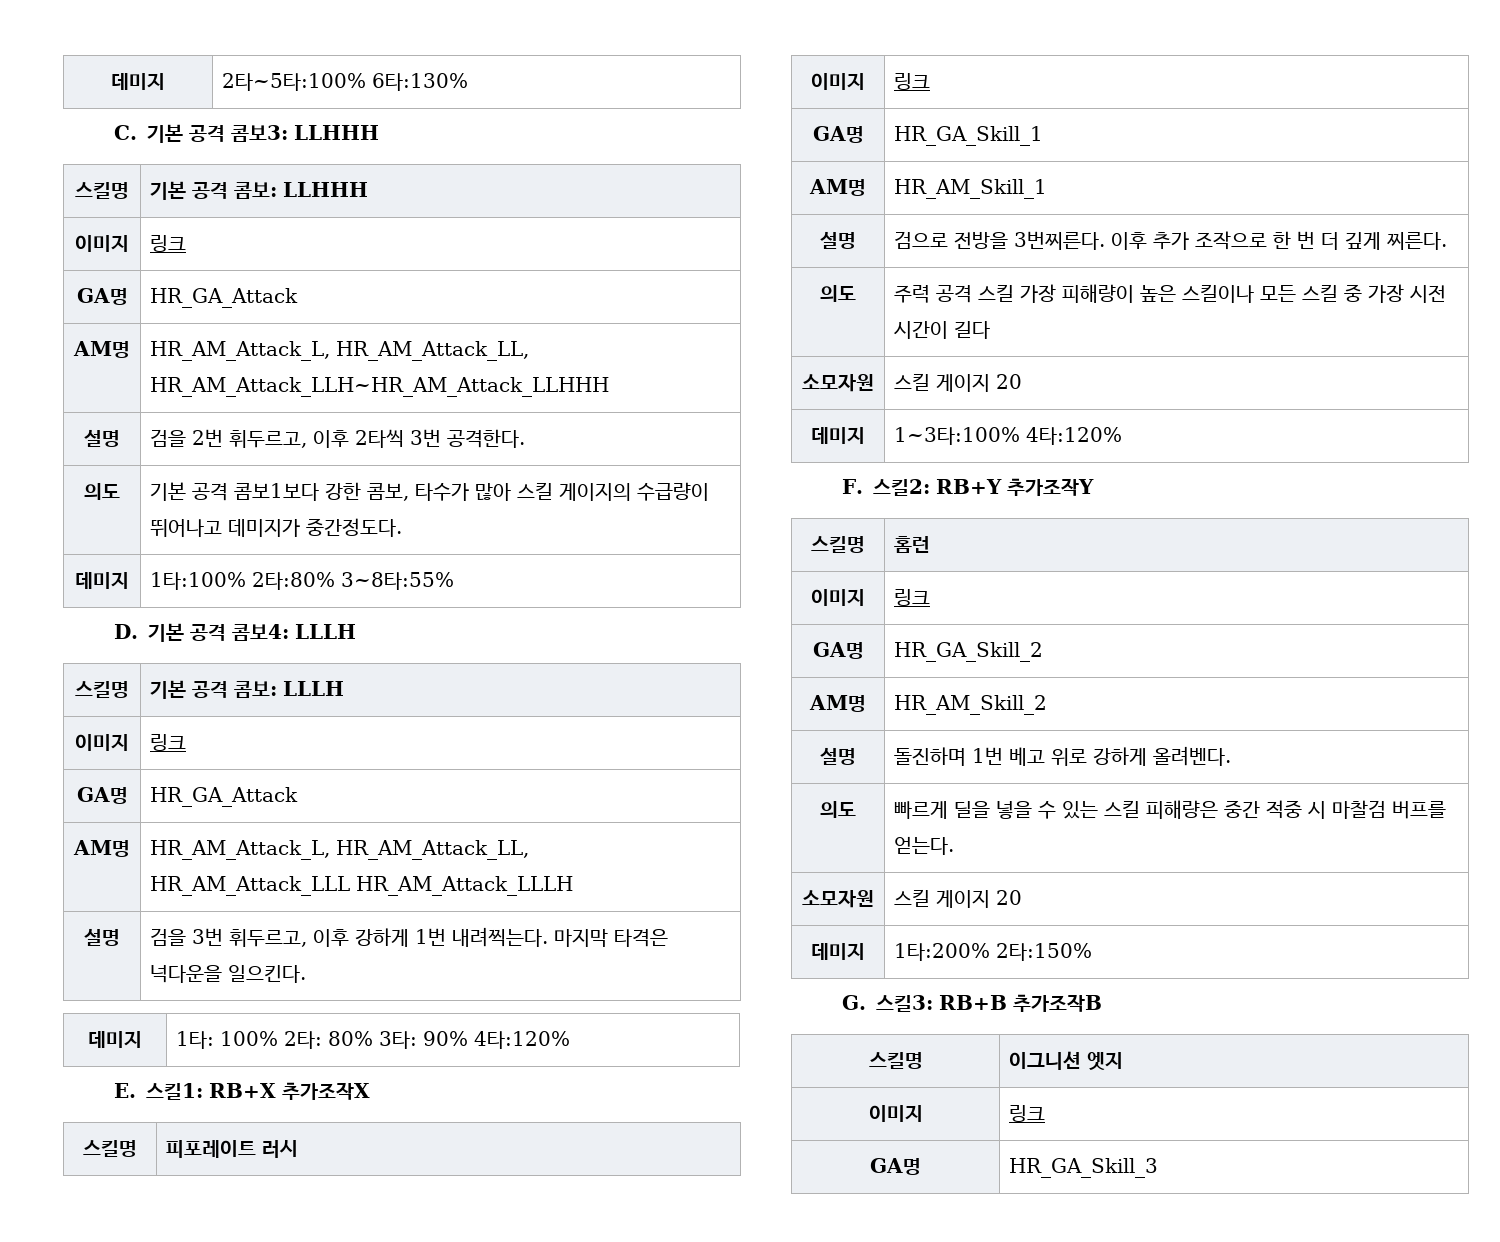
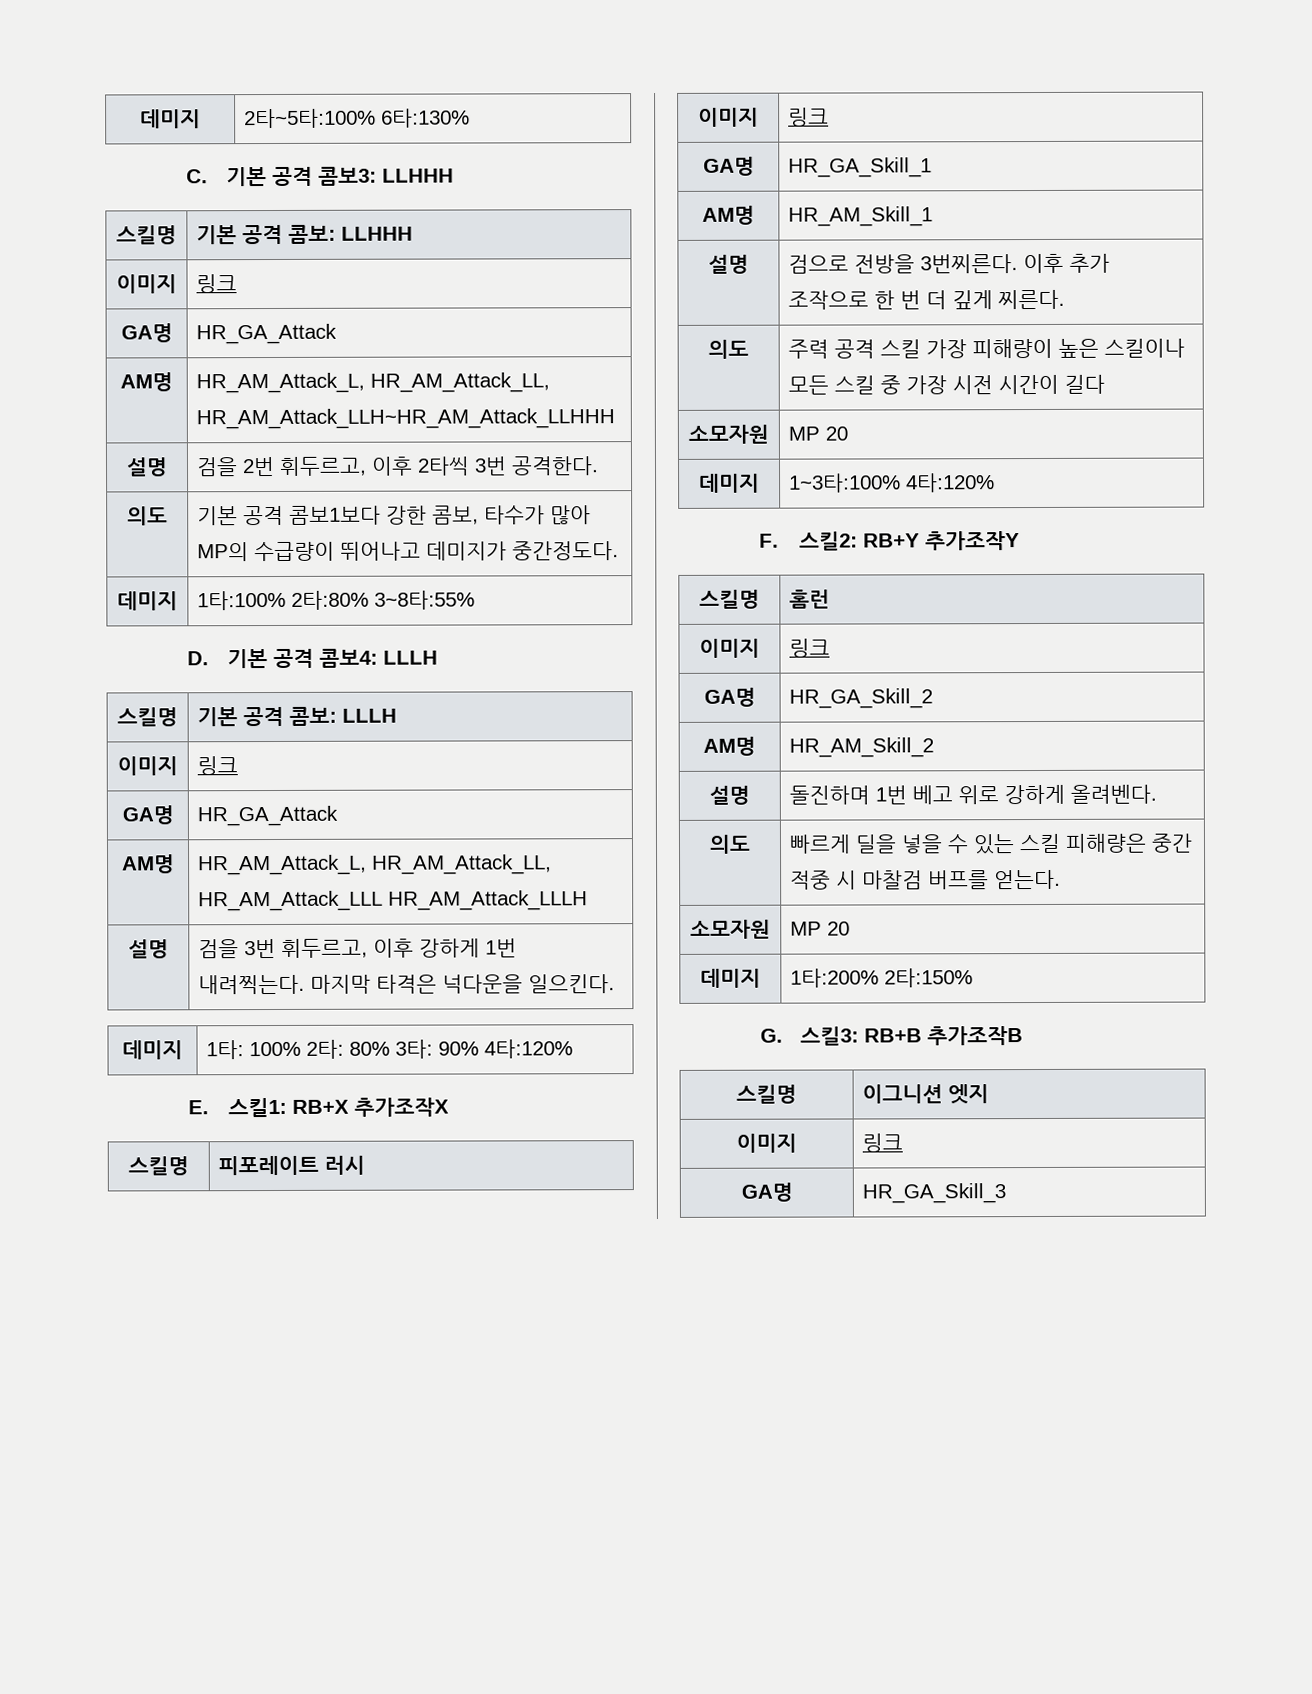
[517,482,632,501] 스킬 게이지의 -> [197,542,250,562] MP의
[894,373,991,392] 스킬 게이지 -> [788,426,821,441] MP
[894,889,991,908] 스킬 게이지 -> [790,921,823,936] MP

